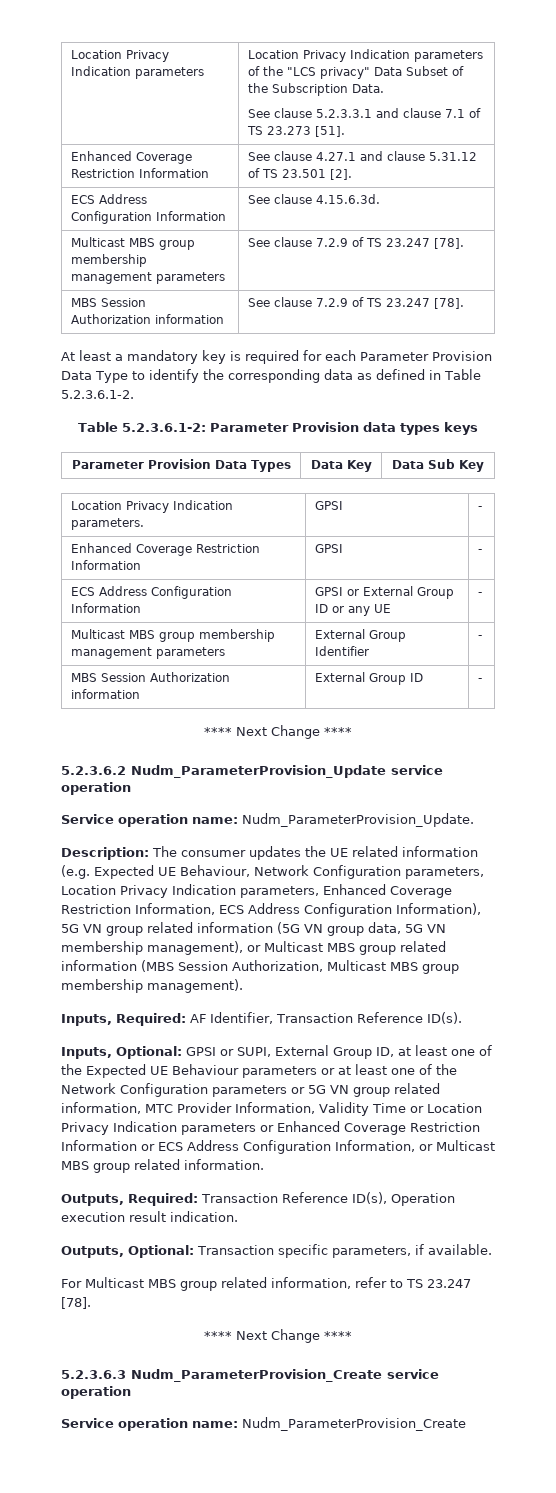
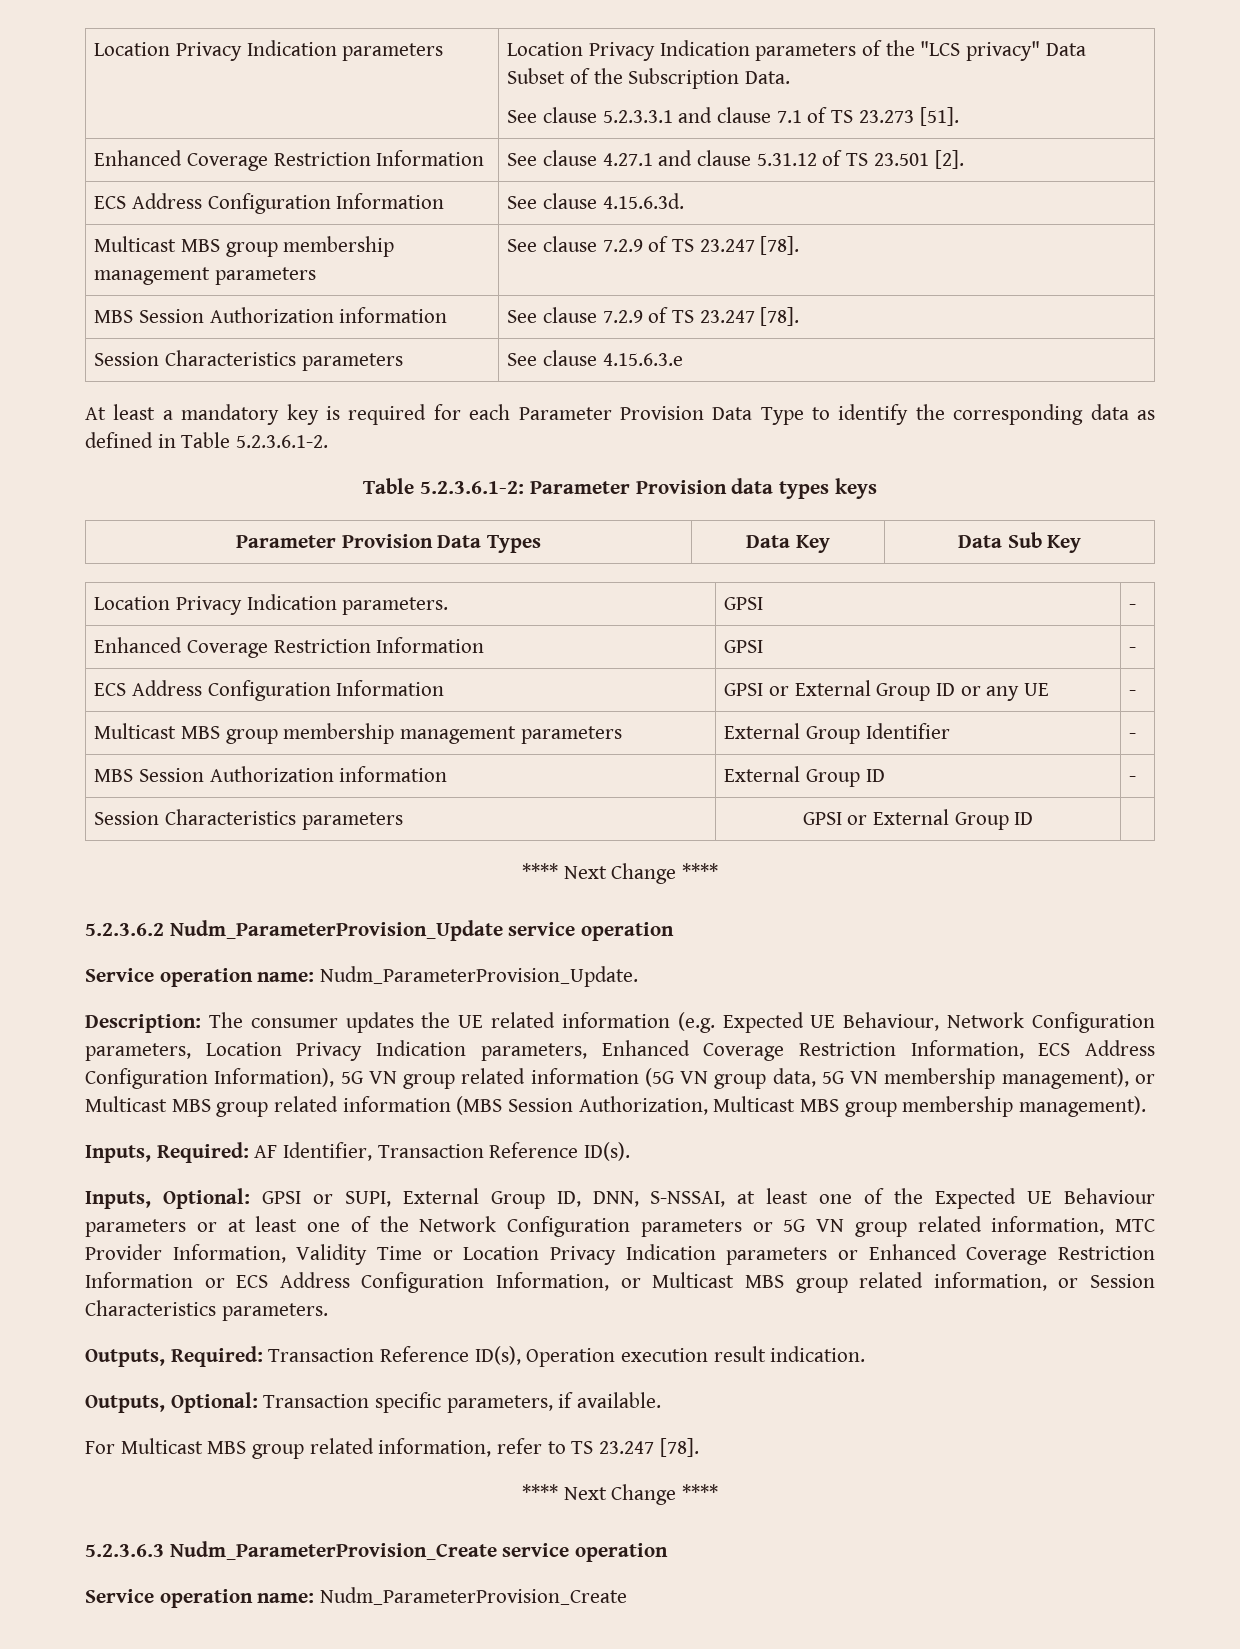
(464, 303) none -> [94,350,403,371] [507,350,683,366] // Session Characteristics parameters | See clause 4.15.6.3.e
(482, 680) none -> [94,809,403,830] [802,809,1034,830] // Session Characteristics parameters | GPSI or External Group ID |
(394, 1052) none -> [592,1191,726,1207] DNN, S-NSSAI,
[184,1159,264,1170] information. -> [933,1272,1156,1291] [85,1300,328,1321] information, or Session Characteristics parameters.

